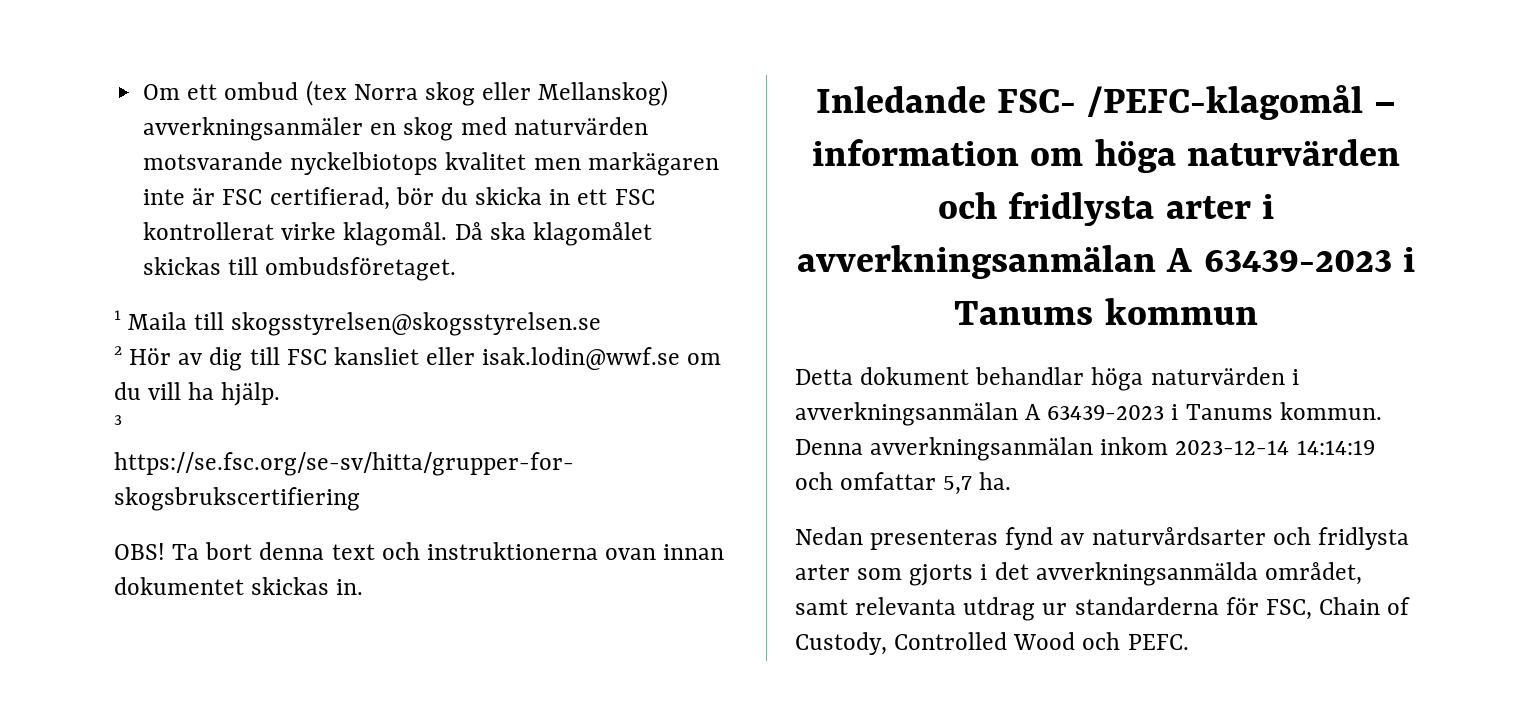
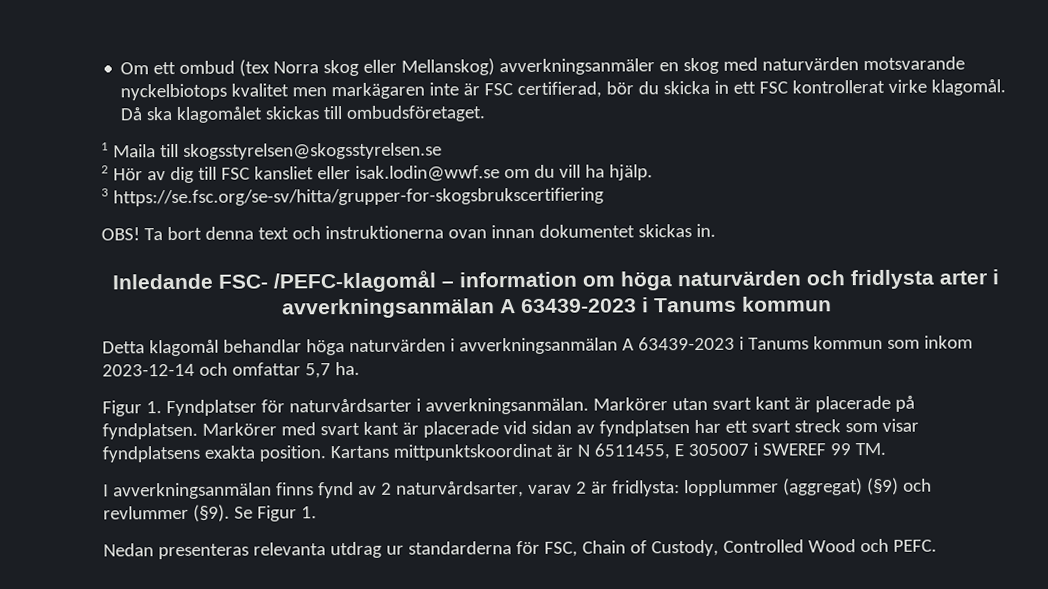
[860,367,970,385] dokument -> [148,339,219,357] klagomål
[1279,402,1382,420] [795,437,1094,461] kommun. Denna avverkningsanmälan -> [812,335,920,350] kommun som
[1296,440,1375,455] 14:14:19 -> (195, 370) none
[795,527,1409,550] [795,562,1362,586] [795,599,848,615] Nedan presenteras fynd av naturvårdsarter och fridlysta arter som gjorts i det avverkningsanmälda området, samt -> [102,395,915,417] [102,418,919,440] [102,442,886,463] [103,477,932,500] [103,504,317,522] [103,543,249,560] Figur 1. Fyndplatser för naturvårdsarter i avverkningsanmälan. Markörer utan svart kant är placerade på fyndplatsen. Markörer med svart kant är placerade vid sidan av fyndplatsen har ett svart streck som visar fyndplatsens exakta position. Kartans mittpunktskoordinat är N 6511455, E 305007 i SWEREF 99 TM. // I avverkningsanmälan finns fynd av 2 naturvårdsarter, varav 2 är fridlysta: lopplummer (aggregat) (§9) och revlummer (§9). Se Figur 1. // Nedan presenteras

